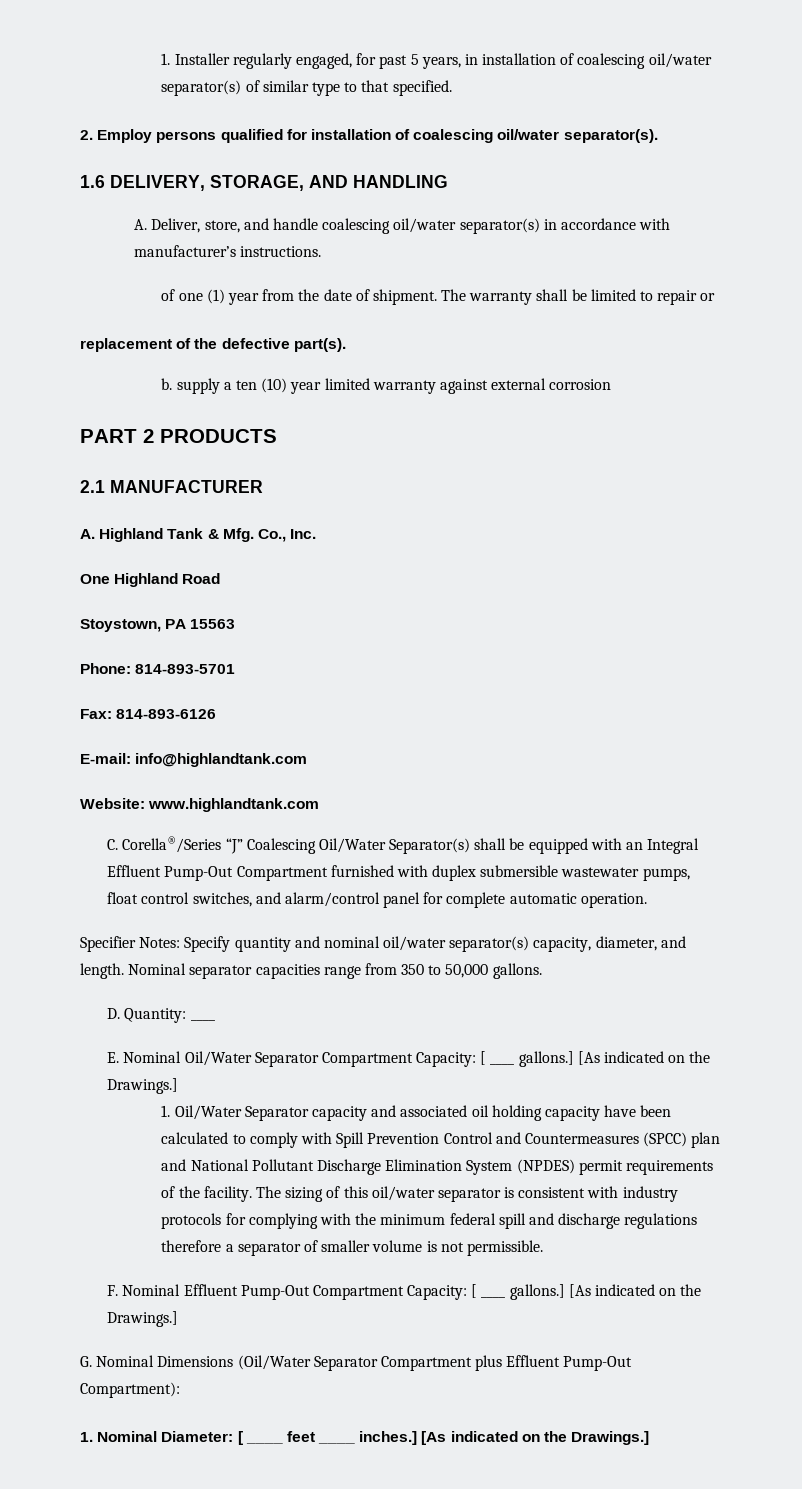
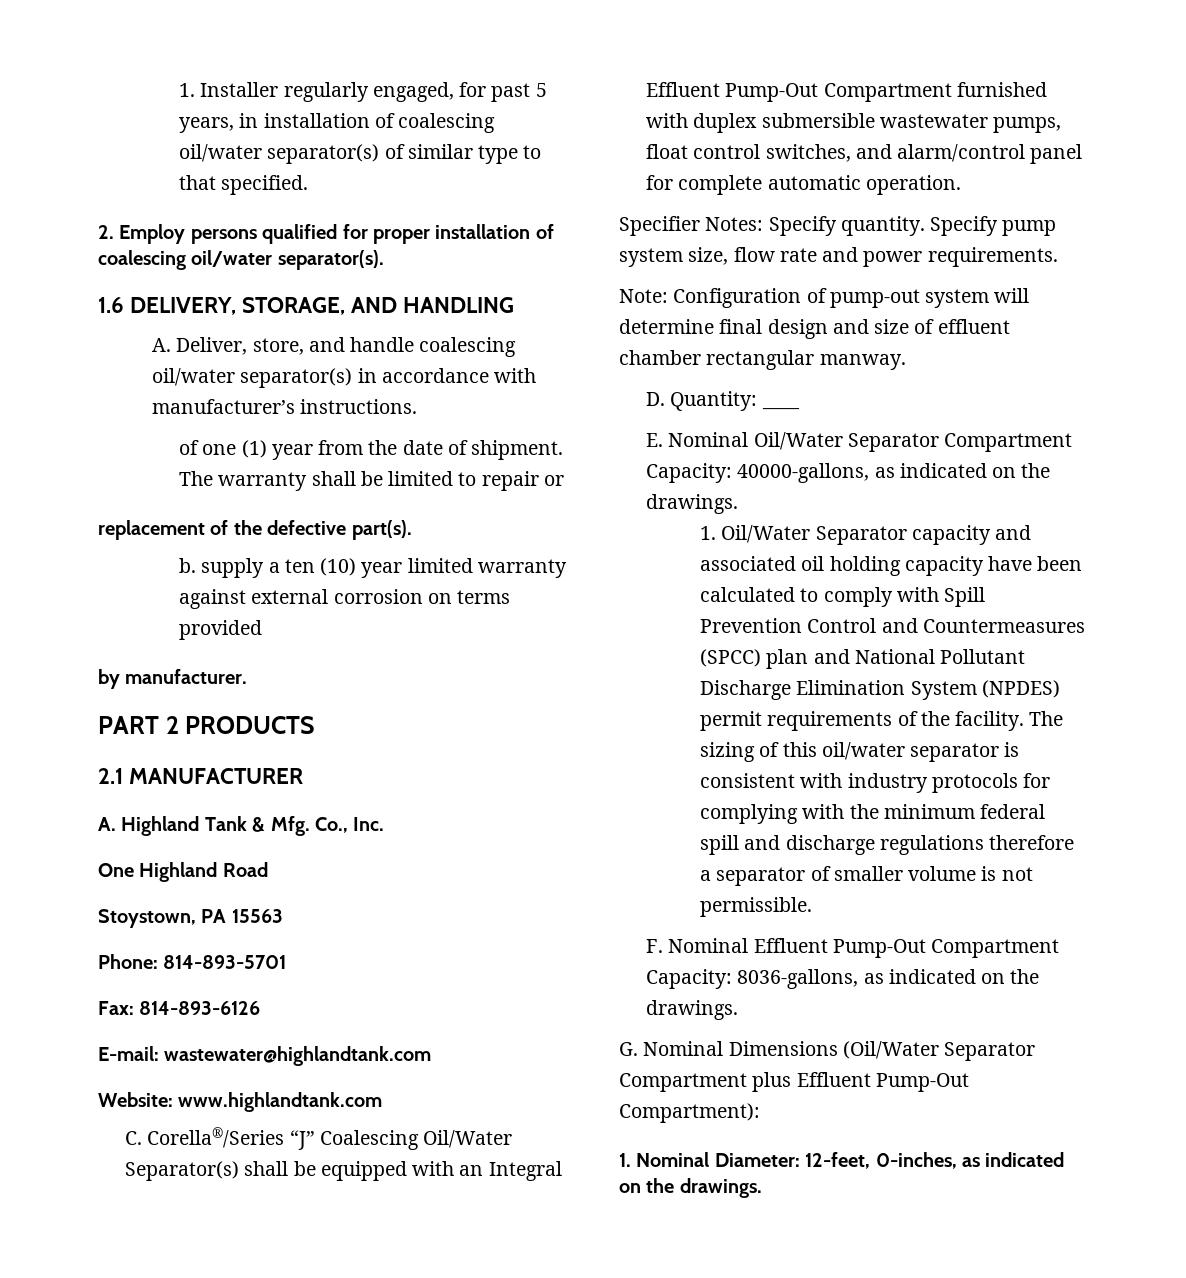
(307, 134) none -> [373,229,430,244] proper
(612, 384) none -> [427,590,511,604] [178,620,262,640] [98,669,248,689] on terms provided // by manufacturer.
[135,753,308,767] info@highlandtank.com -> [164,1046,432,1066] wastewater@highlandtank.com
[234,936,686,952] [80,963,542,979] quantity and nominal oil/water separator(s) capacity, diameter, and length. Nominal separator capacities range from 350 to 50,000 gallons. -> [840,216,1057,236] [619,247,1058,267] [619,288,1030,308] [619,319,1010,339] [619,350,906,370] quantity. Specify pump system size, flow rate and power requirements. // Note: Configuration of pump-out system will determine final design and size of effluent chamber rectangular manway.
[480,1051,711,1067] [107,1078,179,1094] [ ____ gallons.] [As indicated on the Drawings.] -> [737,463,1051,483] [645,494,738,514] 40000-gallons, as indicated on the drawings.
[471,1284,702,1300] [107,1311,179,1327] [ ____ gallons.] [As indicated on the Drawings.] -> [737,969,1040,989] [645,1000,738,1020] 8036-gallons, as indicated on the drawings.
[237,1431,283,1445] [286,1431,315,1442] [318,1431,650,1445] [ ____ feet ____ inches.] [As indicated on the Drawings.] -> [805,1152,1065,1169] [619,1178,762,1198] 12-feet, 0-inches, as indicated on the drawings.

